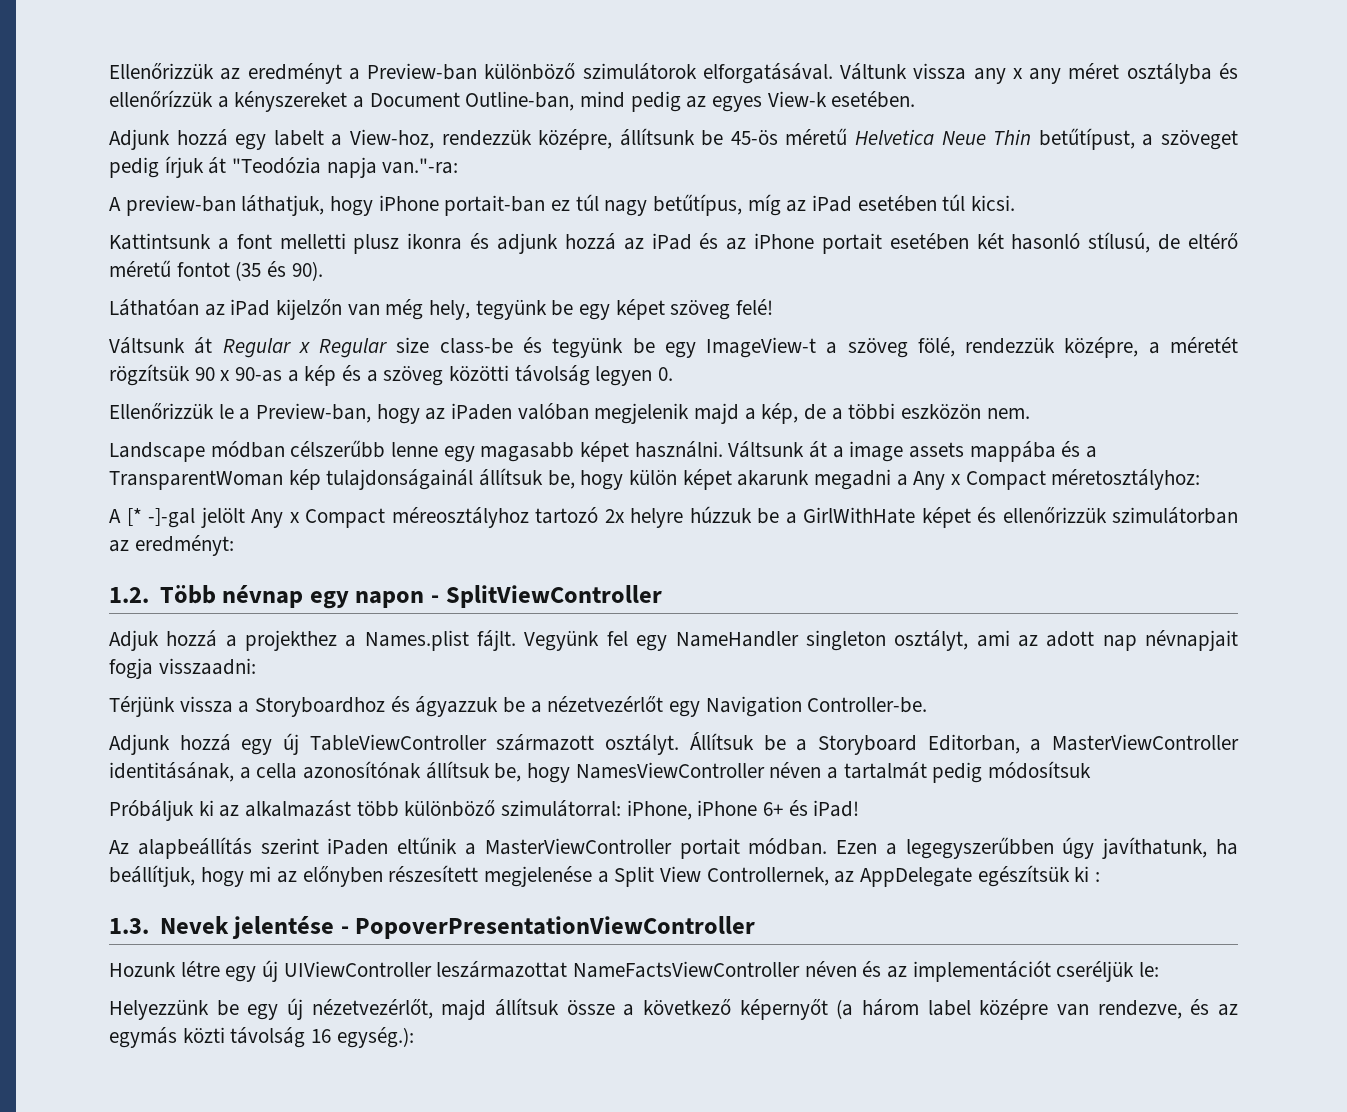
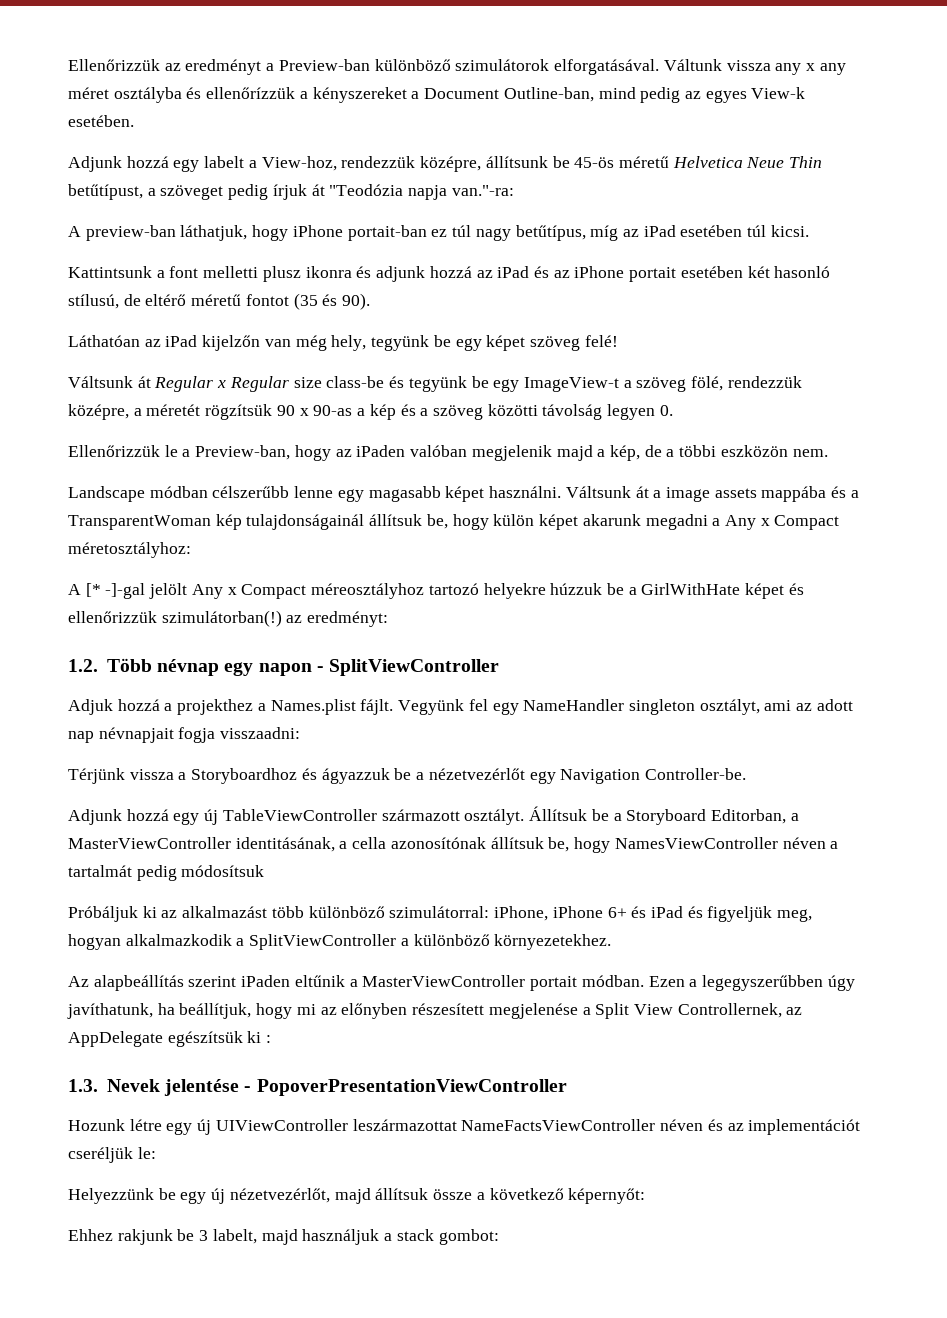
[604,508,683,528] 2x helyre -> [483,583,546,599] helyekre
[1112,507,1238,524] szimulátorban -> [161,610,282,627] szimulátorban(!)
[813,800,860,817] iPad! -> [650,906,813,922] [68,934,612,950] iPad és figyeljük meg, hogyan alkalmazkodik a SplitViewController a különböző környezetekhez.
[739,999,1238,1020] [109,1027,414,1048] képernyőt (a három label középre van rendezve, és az egymás közti távolság 16 egység.): -> [568,1188,646,1204] [68,1229,499,1245] képernyőt: // Ehhez rakjunk be 3 labelt, majd használjuk a stack gombot:

